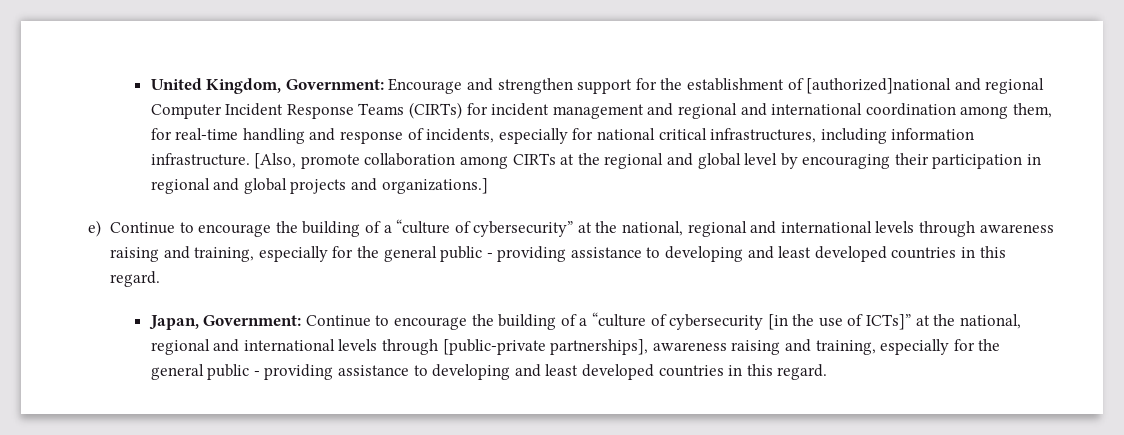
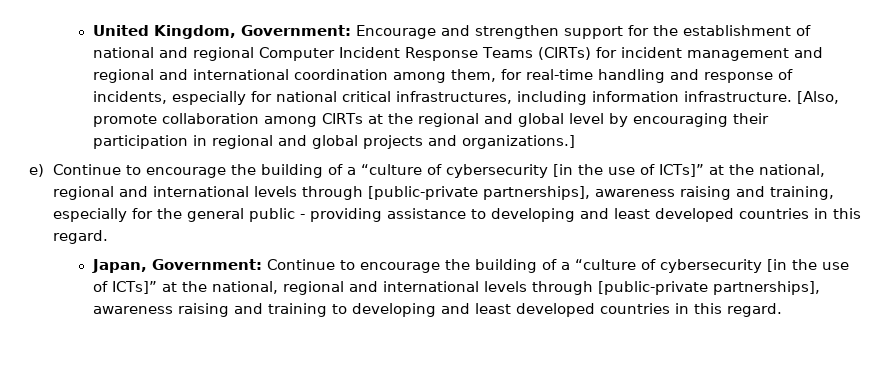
[806,78,952,94] [authorized]national -> [92,47,154,58] national
[473,221,975,237] cybersecurity” at the national, regional and international levels through -> [445,164,825,178] [52,186,590,200] cybersecurity [in the use of ICTs]” at the national, regional and international levels through [public-private partnerships],
[815,339,1001,355] [150,364,409,380] training, especially for the general public - providing assistance -> [267,303,327,317] training

